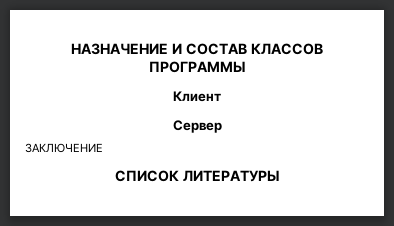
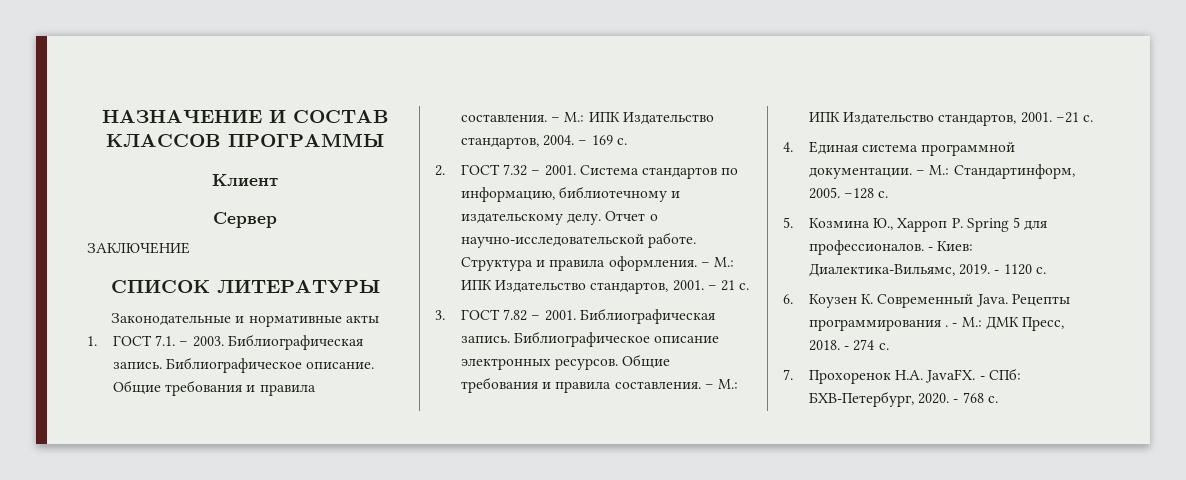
(279, 176) none -> [111,313,379,327] [87,334,363,350] [113,357,375,373] [113,380,316,396] [461,112,714,125] [461,135,627,149] [435,164,739,179] [461,186,681,202] [461,211,658,225] [461,232,697,248] [461,256,734,271] [461,280,750,294] [435,308,715,324] [461,331,720,347] [461,354,671,370] [461,377,738,393] [809,112,1093,126] [783,141,1016,156] [809,164,1075,179] [809,187,889,199] [783,217,1048,232] [809,240,974,255] [809,263,1046,277] [783,294,1070,308] [809,316,1064,331] [809,339,889,351] [783,368,1021,384] [809,391,998,407] // Законодательные и нормативные акты // 1. ГОСТ 7.1. – 2003. Библиографическая запись. Библиографическое описание. Общие требования и правила составления. – М.: ИПК Издательство стандартов, 2004. – 169 с. // 2. ГОСТ 7.32 – 2001. Система стандартов по информацию, библиотечному и издательскому делу. Отчет о научно-исследовательской работе. Структура и правила оформления. – М.: ИПК Издательство стандартов, 2001. – 21 с. // 3. ГОСТ 7.82 – 2001. Библиографическая запись. Библиографическое описание электронных ресурсов. Общие требования и правила составления. – М.: ИПК Издательство стандартов, 2001. –21 с. // 4. Единая система программной документации. – М.: Стандартинформ, 2005. –128 с. // 5. Козмина Ю., Харроп Р. Spring 5 для профессионалов. - Киев: Диалектика-Вильямс, 2019. - 1120 с. // 6. Коузен К. Современный Java. Рецепты программирования . - М.: ДМК Пресс, 2018. - 274 с. // 7. Прохоренок Н.А. JavaFX. - СПб: БХВ-Петербург, 2020. - 768 с.

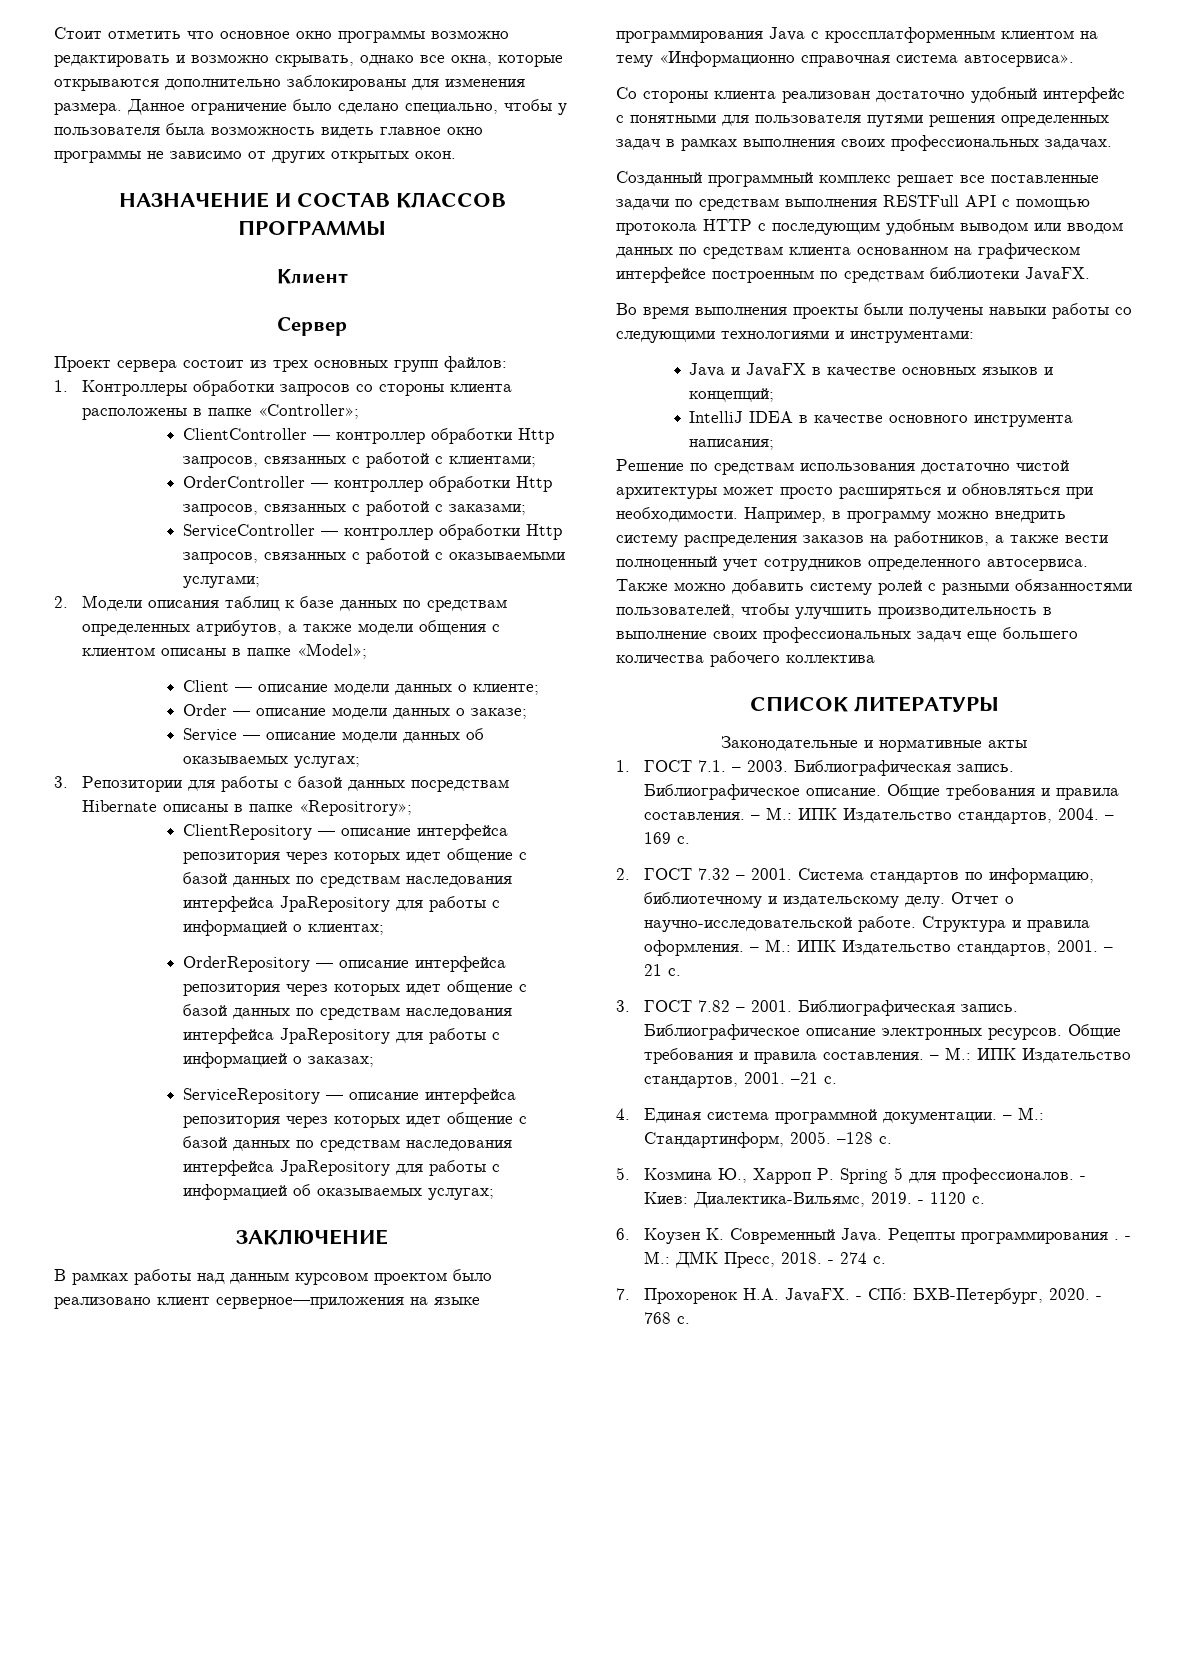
(101, 116) none -> [54,27,509,43] [54,54,563,67] [54,75,525,91] [54,99,567,115] [54,123,483,138] [54,150,456,163] Стоит отметить что основное окно программы возможно редактировать и возможно скрывать, однако все окна, которые открываются дополнительно заблокированы для изменения размера. Данное ограничение было сделано специально, чтобы у пользователя была возможность видеть главное окно программы не зависимо от других открытых окон. //
[87,242,190,254] ЗАКЛЮЧЕНИЕ -> [54,356,507,372] [54,380,512,396] [81,404,359,420] [182,428,554,444] [182,452,536,468] [182,476,552,492] [182,500,526,516] [182,524,562,540] [182,548,565,564] [182,575,260,588] [54,595,507,612] [81,620,500,636] [81,643,367,659] [182,680,539,695] [182,704,527,719] [182,728,484,743] [182,755,360,768] [54,776,509,792] [81,800,412,816] [182,824,508,840] [182,848,527,864] [182,872,512,888] [182,896,500,912] [182,920,384,936] [182,956,506,972] [182,980,527,996] [182,1004,512,1020] [182,1028,500,1044] [182,1052,374,1068] [182,1088,516,1104] [182,1112,527,1128] [182,1136,512,1152] [182,1160,500,1176] [182,1184,494,1200] [236,1229,388,1245] [54,1269,492,1285] [54,1297,480,1309] [616,27,1098,43] [616,51,1074,67] [616,87,1125,103] [616,114,1109,127] [616,135,1112,151] [616,171,1099,187] [616,195,1090,211] [616,219,1123,235] [616,243,1080,259] [616,267,1090,283] [616,303,1132,319] [616,330,974,343] [689,363,1054,377] [689,388,775,402] [689,411,1074,427] [689,439,775,450] [616,459,1069,475] [616,483,1093,499] [616,507,1066,523] [616,531,1108,547] [616,556,1088,571] [616,579,1132,595] [616,603,1052,619] [616,627,1078,643] [616,651,875,667] Проект сервера состоит из трех основных групп файлов: // 1. Контроллеры обработки запросов со стороны клиента расположены в папке «Controller»; // ClientController — контроллер обработки Http запросов, связанных с работой с клиентами; // OrderController — контроллер обработки Http запросов, связанных с работой с заказами; // ServiceController — контроллер обработки Http запросов, связанных с работой с оказываемыми услугами; // 2. Модели описания таблиц к базе данных по средствам определенных атрибутов, а также модели общения с клиентом описаны в папке «Model»; // Client — описание модели данных о клиенте; // Order — описание модели данных о заказе; // Service — описание модели данных об оказываемых услугах; // 3. Репозитории для работы с базой данных посредствам Hibernate описаны в папке «Repositrory»; // ClientRepository — описание интерфейса репозитория через которых идет общение с базой данных по средствам наследования интерфейса JpaRepository для работы с информацией о клиентах; // OrderRepository — описание интерфейса репозитория через которых идет общение с базой данных по средствам наследования интерфейса JpaRepository для работы с информацией о заказах; // ServiceRepository — описание интерфейса репозитория через которых идет общение с базой данных по средствам наследования интерфейса JpaRepository для работы с информацией об оказываемых услугах; // ЗАКЛЮЧЕНИЕ // В рамках работы над данным курсовом проектом было реализовано клиент серверное—приложения на языке программирования Java с кроссплатформенным клиентом на тему «Информационно справочная система автосервиса». // Со стороны клиента реализован достаточно удобный интерфейс с понятными для пользователя путями решения определенных задач в рамках выполнения своих профессиональных задачах. // Созданный программный комплекс решает все поставленные задачи по средствам выполнения RESTFull API с помощью протокола HTTP c последующим удобным выводом или вводом данных по средствам клиента основанном на графическом интерфейсе построенным по средствам библиотеки JavaFX. // Во время выполнения проекты были получены навыки работы со следующими технологиями и инструментами: // Java и JavaFX в качестве основных языков и концепций; // IntelliJ IDEA в качестве основного инструмента написания; // Решение по средствам использования достаточно чистой архитектуры может просто расширяться и обновляться при необходимости. Например, в программу можно внедрить систему распределения заказов на работников, а также вести полноценный учет сотрудников определенного автосервиса. Также можно добавить систему ролей с разными обязанностями пользователей, чтобы улучшить производительность в выполнение своих профессиональных задач еще большего количества рабочего коллектива

